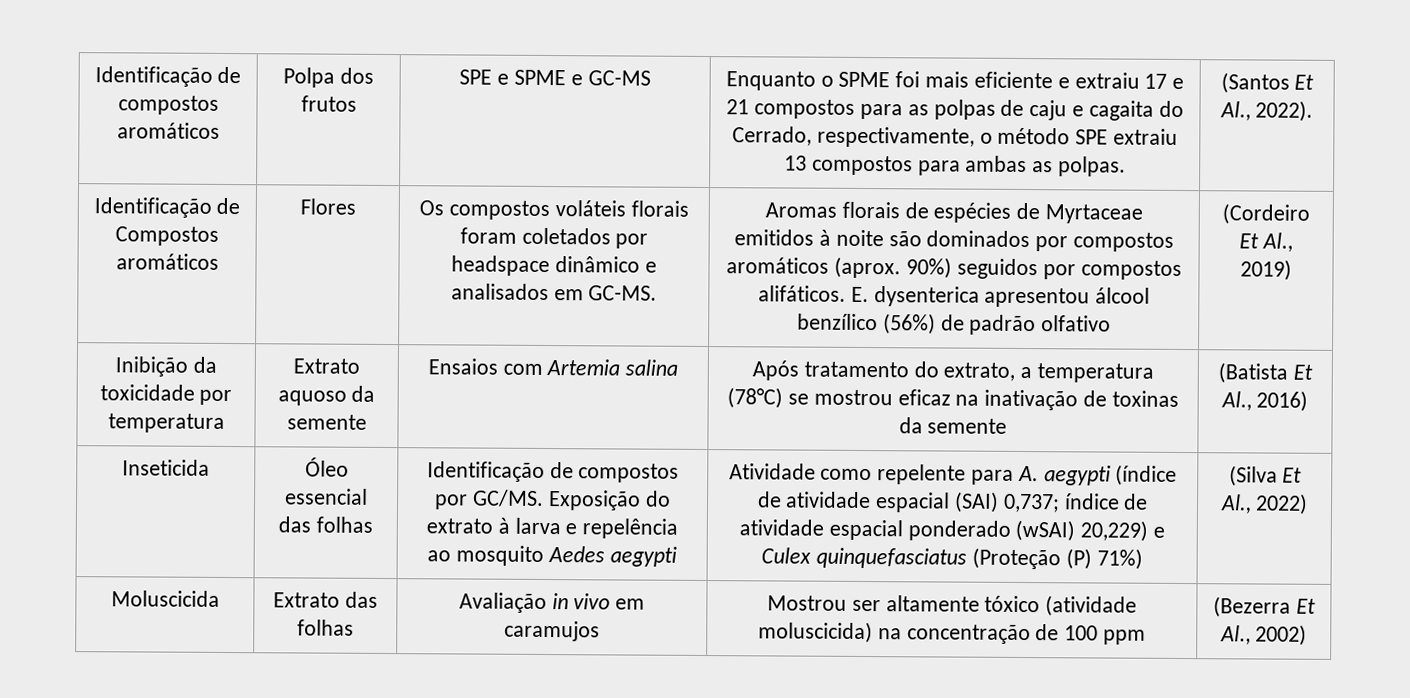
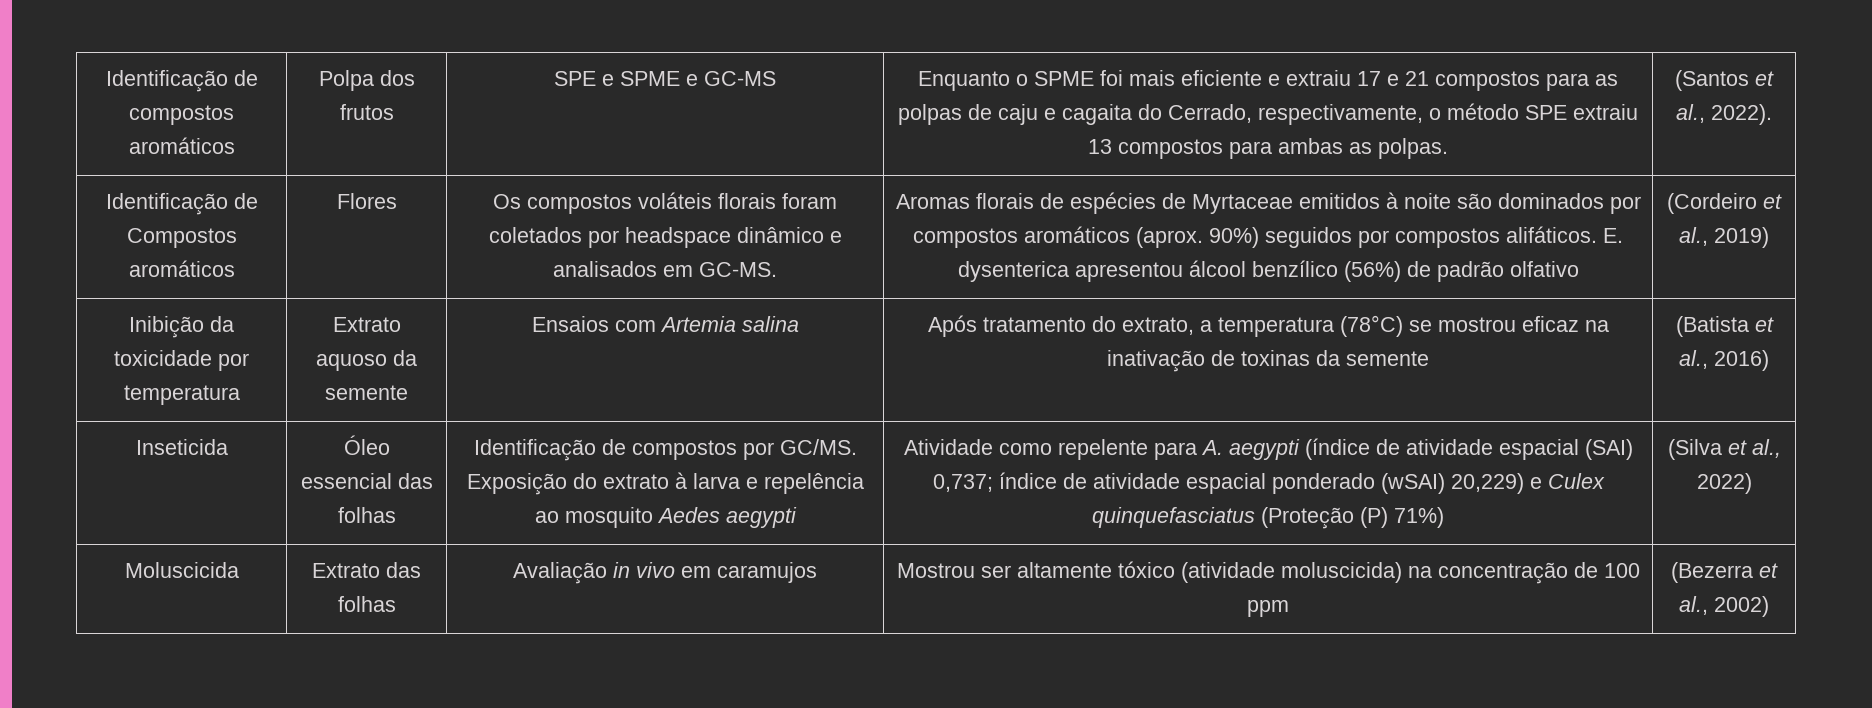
[1294,74,1315,90] [1219,101,1251,121] Et Al., -> [1755,71,1774,86] [1676,104,1705,123] et al.,
[1239,232,1293,252] Et Al., -> [1763,194,1782,209] [1679,227,1708,246] et al.,
[1292,364,1313,380] [1220,391,1252,411] Et Al., -> [1754,317,1774,332] [1679,350,1708,369] et al.,
[1282,467,1303,483] [1219,494,1252,514] Et Al., -> [1727,439,1781,458] et al.,
[1295,598,1316,614] [1219,625,1251,645] Et Al., -> [1759,563,1778,578] [1679,596,1708,615] et al.,

